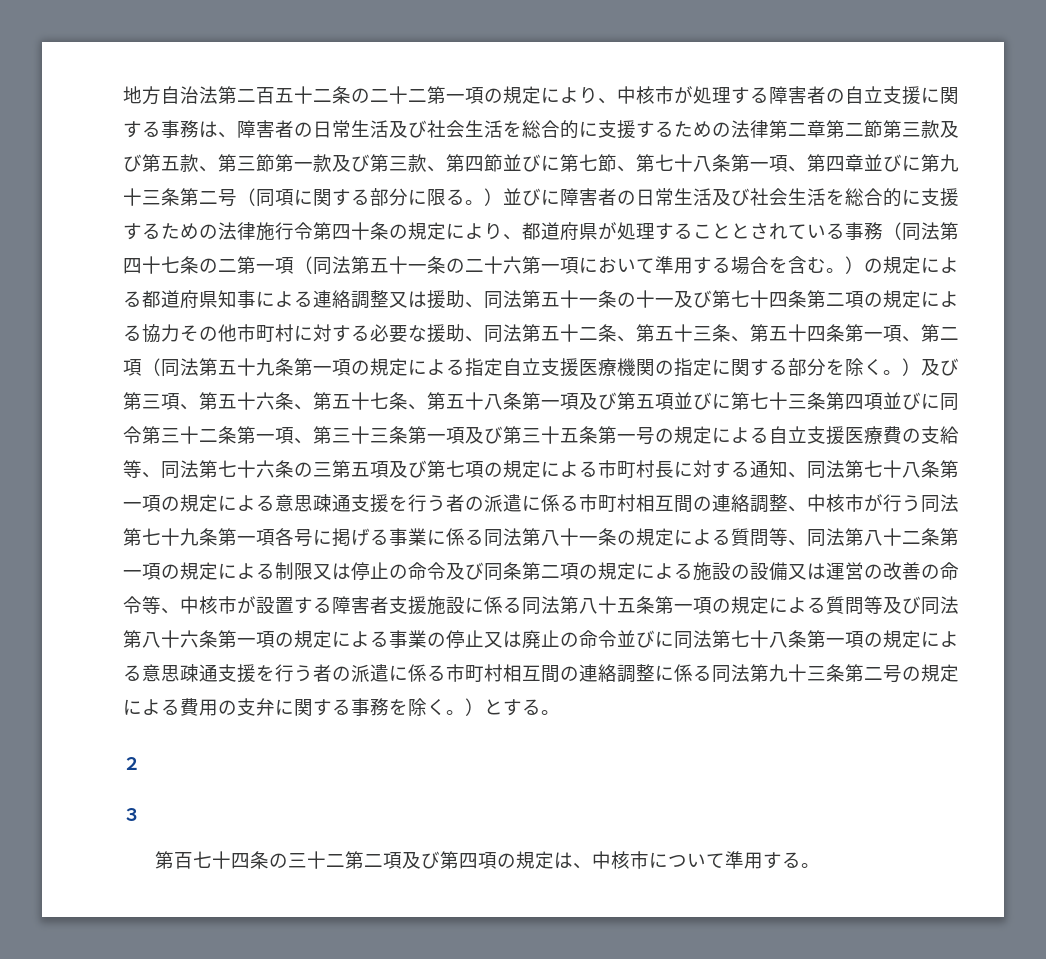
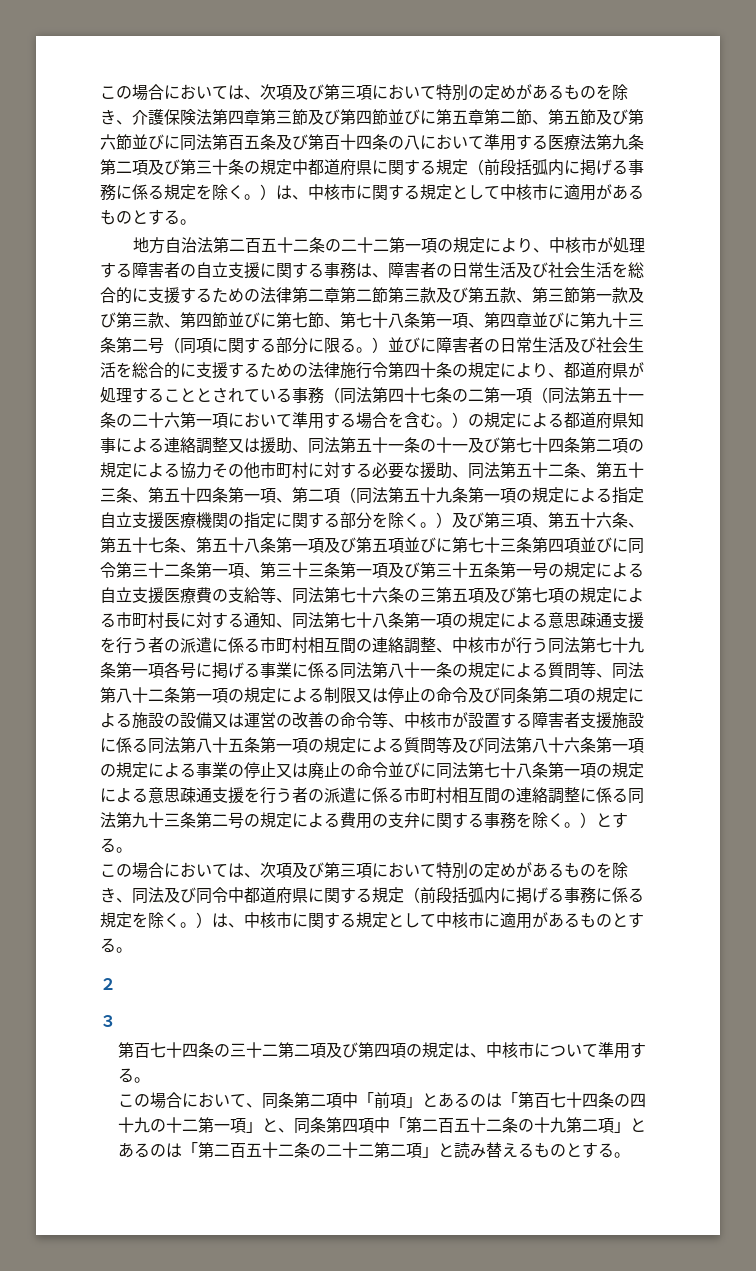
(123, 95) none -> [100,84,628,101] [100,109,644,125] [100,134,644,151] [100,159,644,176] [100,184,644,201] [100,209,196,225] この場合においては、次項及び第三項において特別の定めがあるものを除き、介護保険法第四章第三節及び第四節並びに第五章第二節、第五節及び第六節並びに同法第百五条及び第百十四条の八において準用する医療法第九条第二項及び第三十条の規定中都道府県に関する規定（前段括弧内に掲げる事務に係る規定を除く。）は、中核市に関する規定として中核市に適用があるものとする。 //
(560, 712) none -> [100,862,628,879] [100,887,644,904] [100,912,644,929] [100,938,132,953] // この場合においては、次項及び第三項において特別の定めがあるものを除き、同法及び同令中都道府県に関する規定（前段括弧内に掲げる事務に係る規定を除く。）は、中核市に関する規定として中核市に適用があるものとする。
(820, 865) none -> [118,1092,647,1109] [118,1117,647,1134] [118,1142,631,1158] // この場合において、同条第二項中「前項」とあるのは「第百七十四条の四十九の十二第一項」と、同条第四項中「第二百五十二条の十九第二項」とあるのは「第二百五十二条の二十二第二項」と読み替えるものとする。

